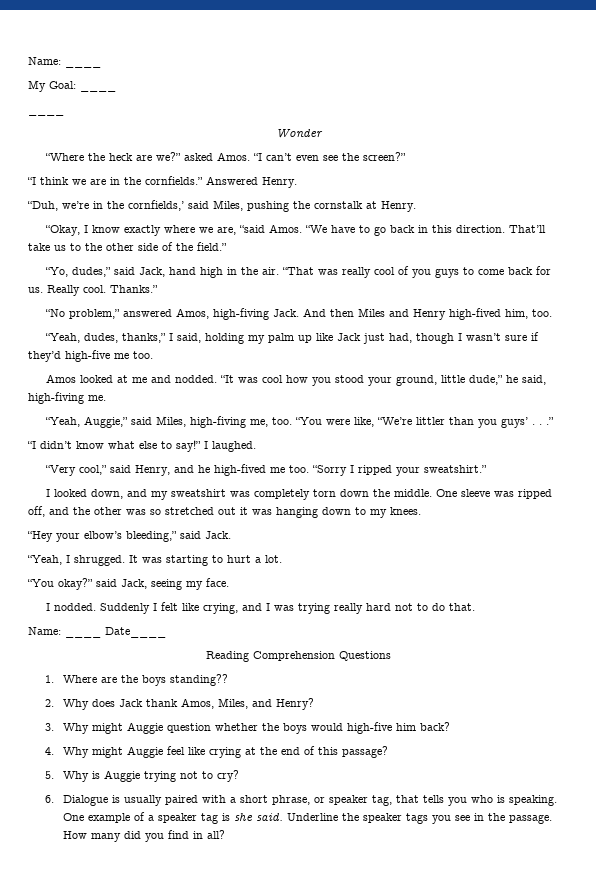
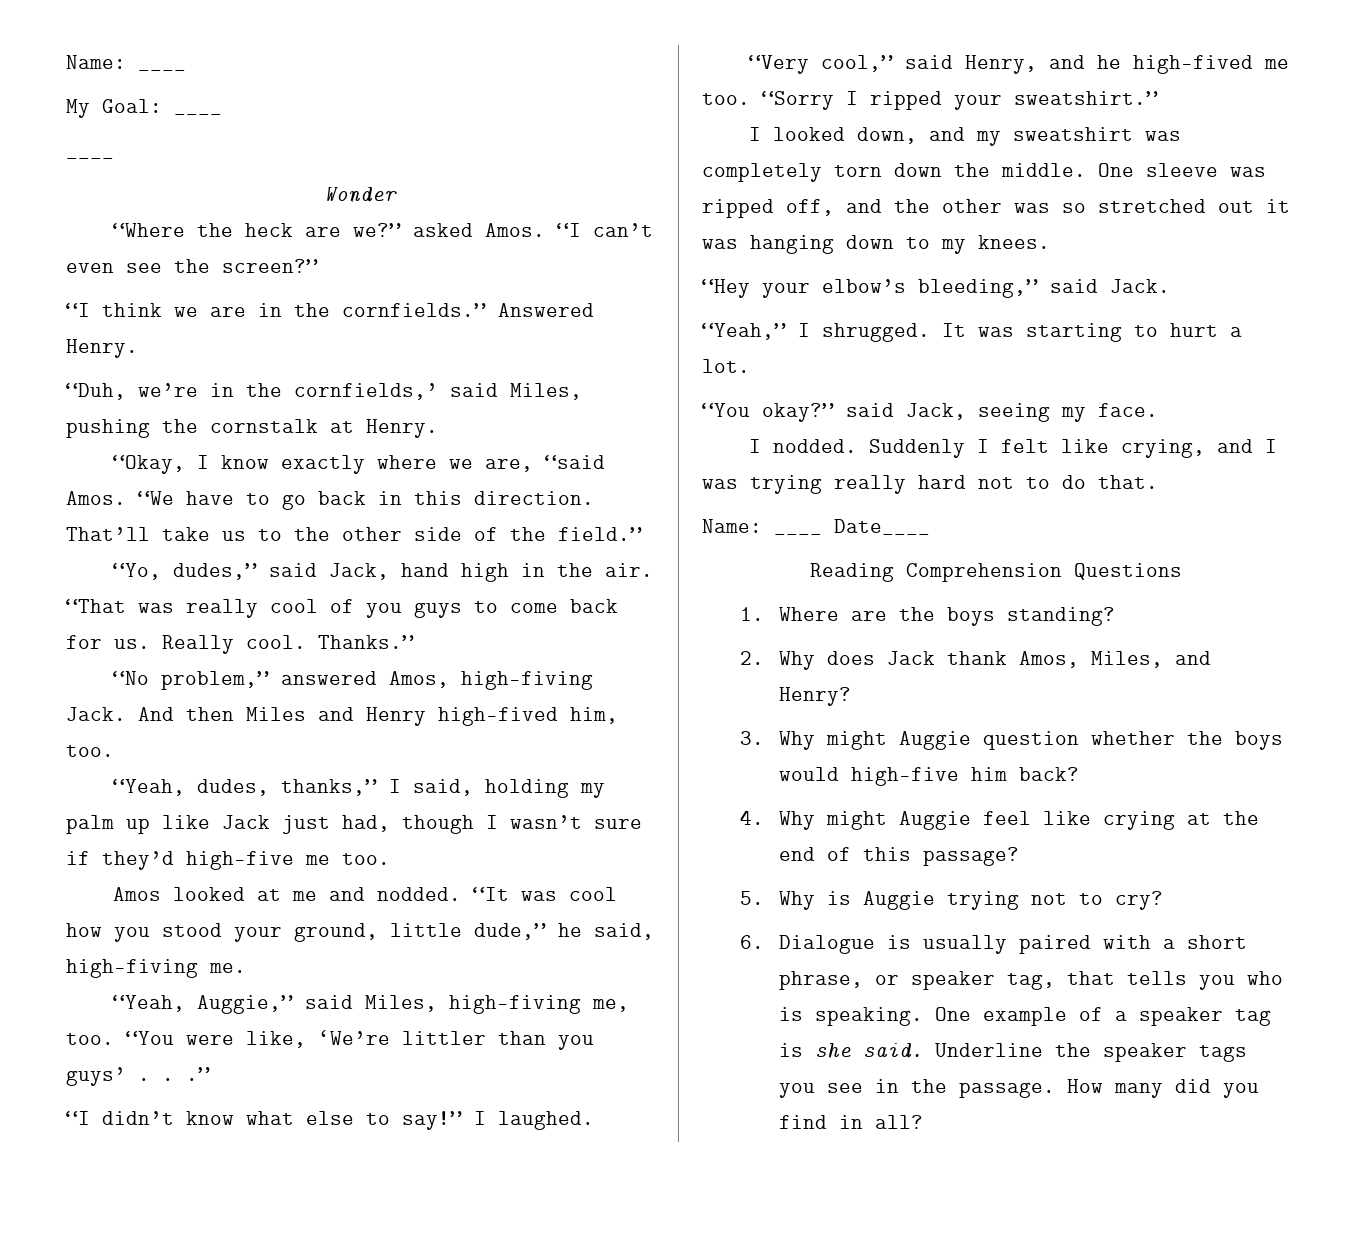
[377,417,413,425] “We’re -> [318,1030,390,1046] ‘We’re
[27,555,62,565] “Yeah, -> [702,323,786,340] “Yeah,”
[169,674,228,686] standing?? -> [1006,607,1115,626] standing?

